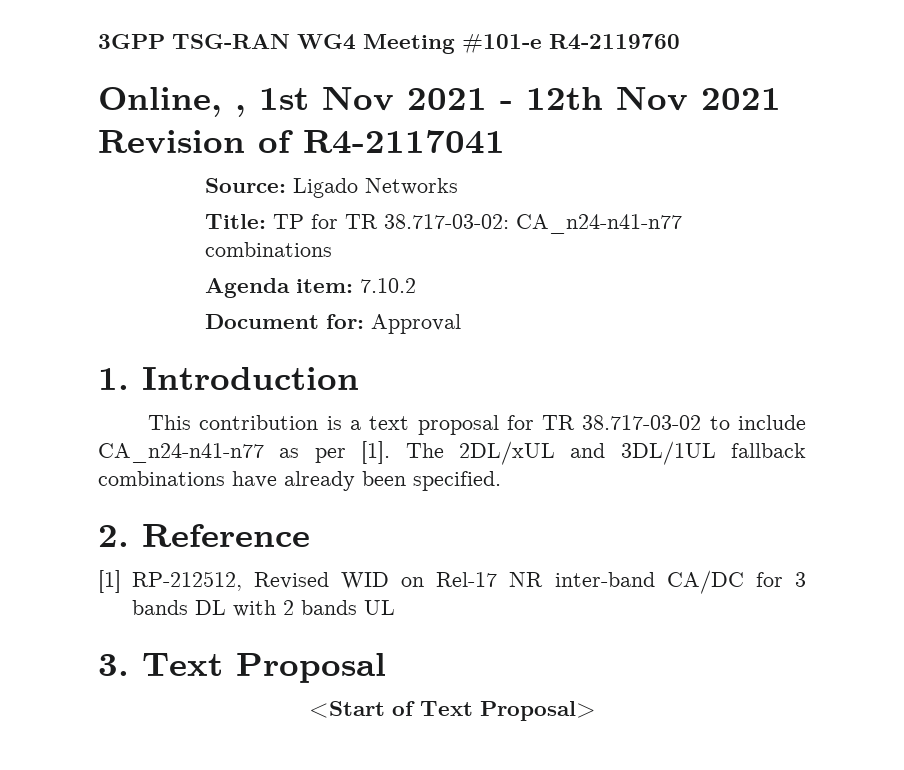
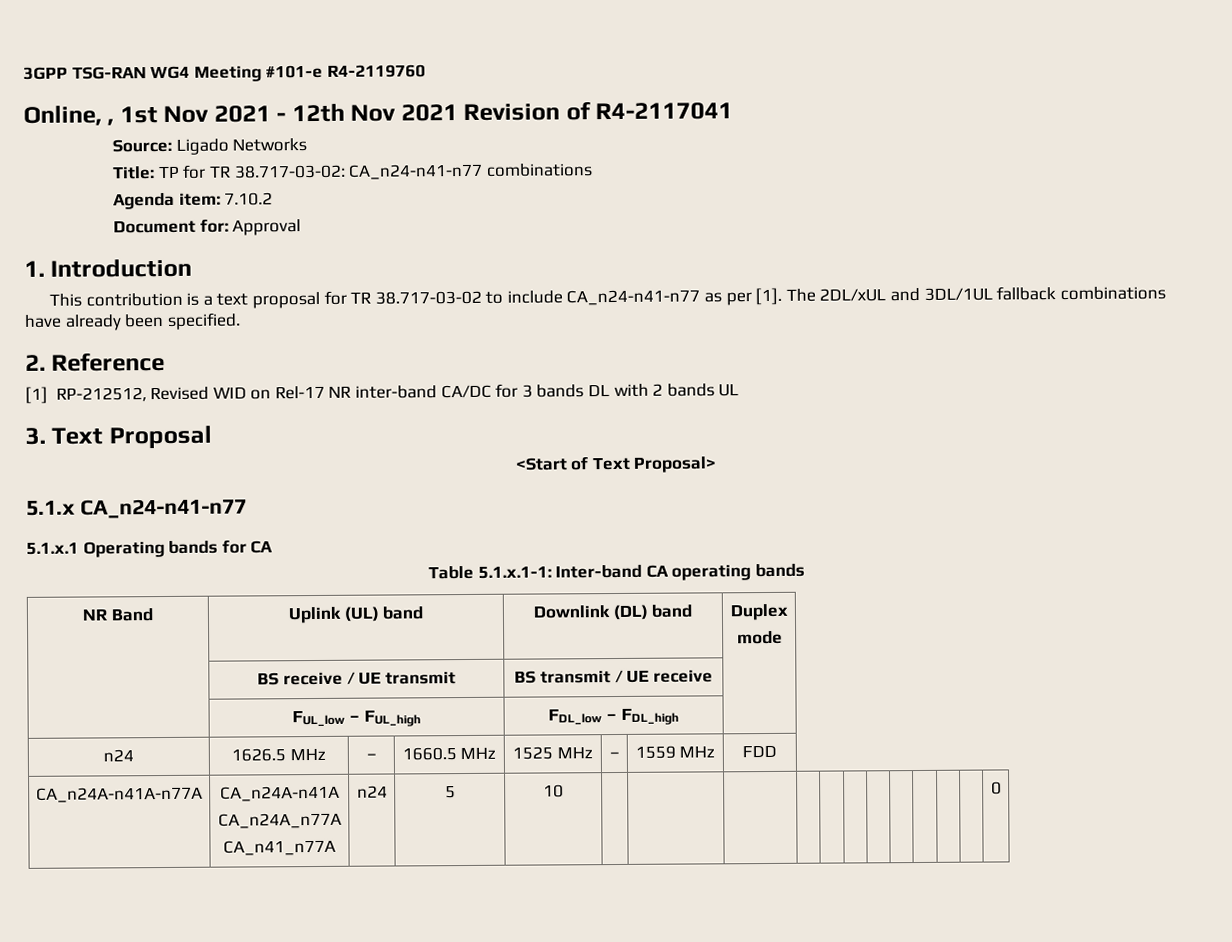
(596, 711) none -> [26,498,247,519] [26,539,274,558] [428,563,805,581] [82,608,153,622] [287,606,424,624] [532,604,693,621] [729,603,788,621] [736,630,783,645] [257,671,456,686] [514,669,713,684] [292,709,421,727] [548,707,679,725] [103,749,134,762] [231,747,326,762] [365,753,377,760] [401,746,497,761] [512,746,593,760] [608,751,620,759] [634,745,716,759] [742,744,777,758] [35,786,203,803] [219,785,340,802] [217,812,342,829] [223,839,336,856] [356,785,388,798] [444,785,456,799] [543,784,564,798] [990,781,1002,795] // 5.1.x CA_n24-n41-n77 // 5.1.x.1 Operating bands for CA // Table 5.1.x.1-1: Inter-band CA operating bands // NR Band | Uplink (UL) band | Downlink (DL) band | Duplex // mode // | BS receive / UE transmit | BS transmit / UE receive | // | FUL_low – FUL_high | FDL_low – FDL_high | // n24 | 1626.5 MHz | – | 1660.5 MHz | 1525 MHz | – | 1559 MHz | FDD // CA_n24A-n41A-n77A | CA_n24A-n41A // CA_n24A_n77A // CA_n41_n77A | n24 | 5 | 10 | | | | | | | | | | | | 0

